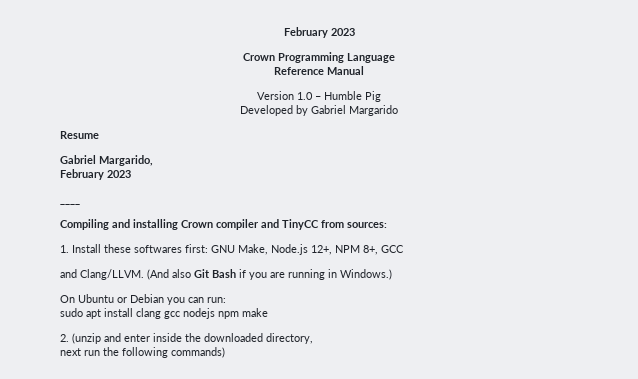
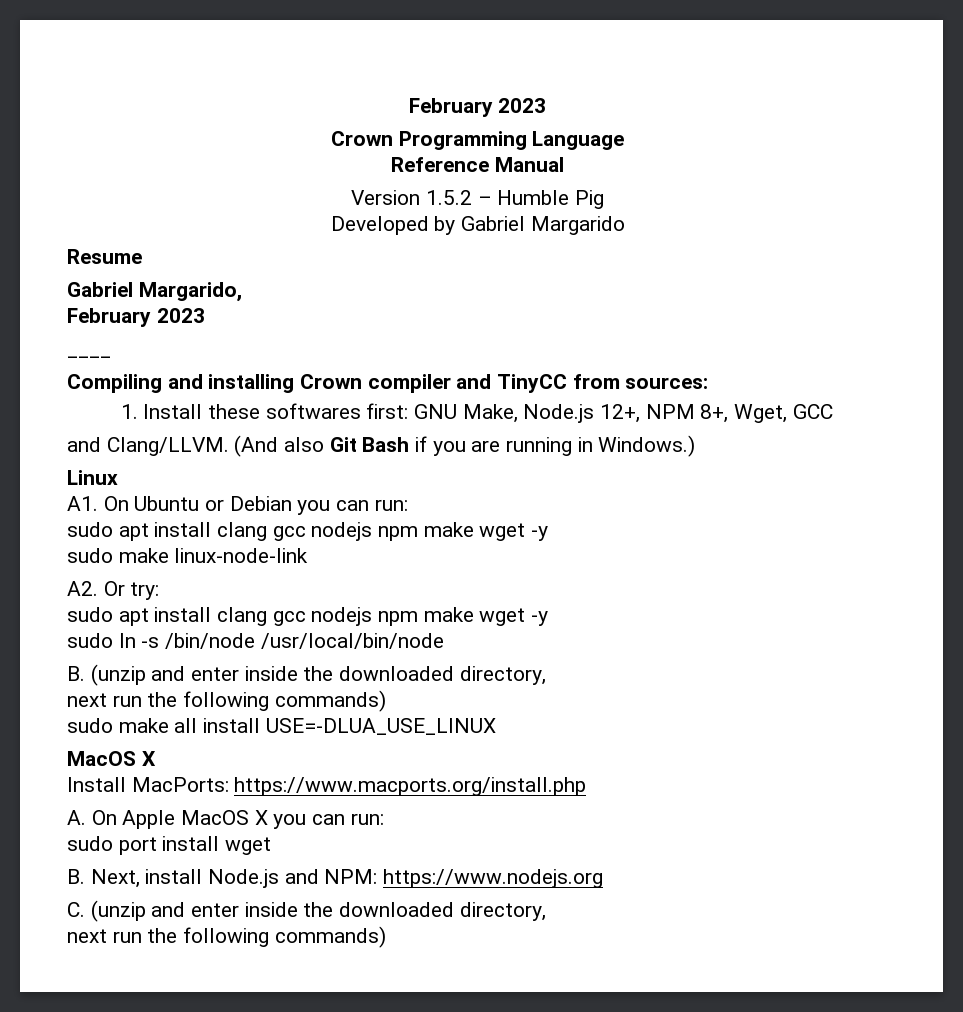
[297,92,313,100] 1.0 -> [425,190,472,205] 1.5.2
(378, 250) none -> [734,404,788,423] Wget,
(392, 274) none -> [67,470,118,485] [67,496,98,511] Linux // A1.
[60,334,69,342] // 2. -> [479,523,549,541] [67,548,309,563] [67,581,160,600] [67,607,549,626] [67,633,444,649] [67,666,85,681] wget -y // sudo make linux-node-link // A2. Or try: // sudo apt install clang gcc nodejs npm make wget -y // sudo ln -s /bin/node /usr/local/bin/node // B.
(225, 352) none -> [67,718,496,735] [67,751,156,766] [67,777,587,796] [67,810,384,829] [67,836,272,855] [67,869,604,888] [67,900,546,922] [67,926,386,948] // sudo make all install USE=-DLUA_USE_LINUX // MacOS X // Install MacPorts: https://www.macports.org/install.php // A. On Apple MacOS X you can run: // sudo port install wget // B. Next, install Node.js and NPM: https://www.nodejs.org // C. (unzip and enter inside the downloaded directory, // next run the following commands)

